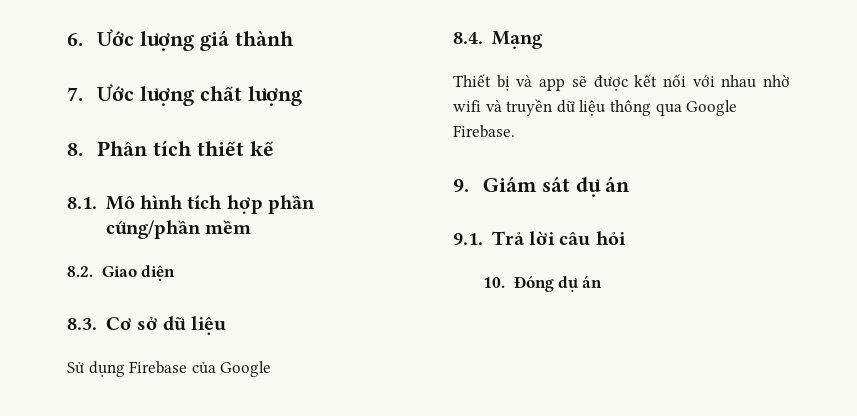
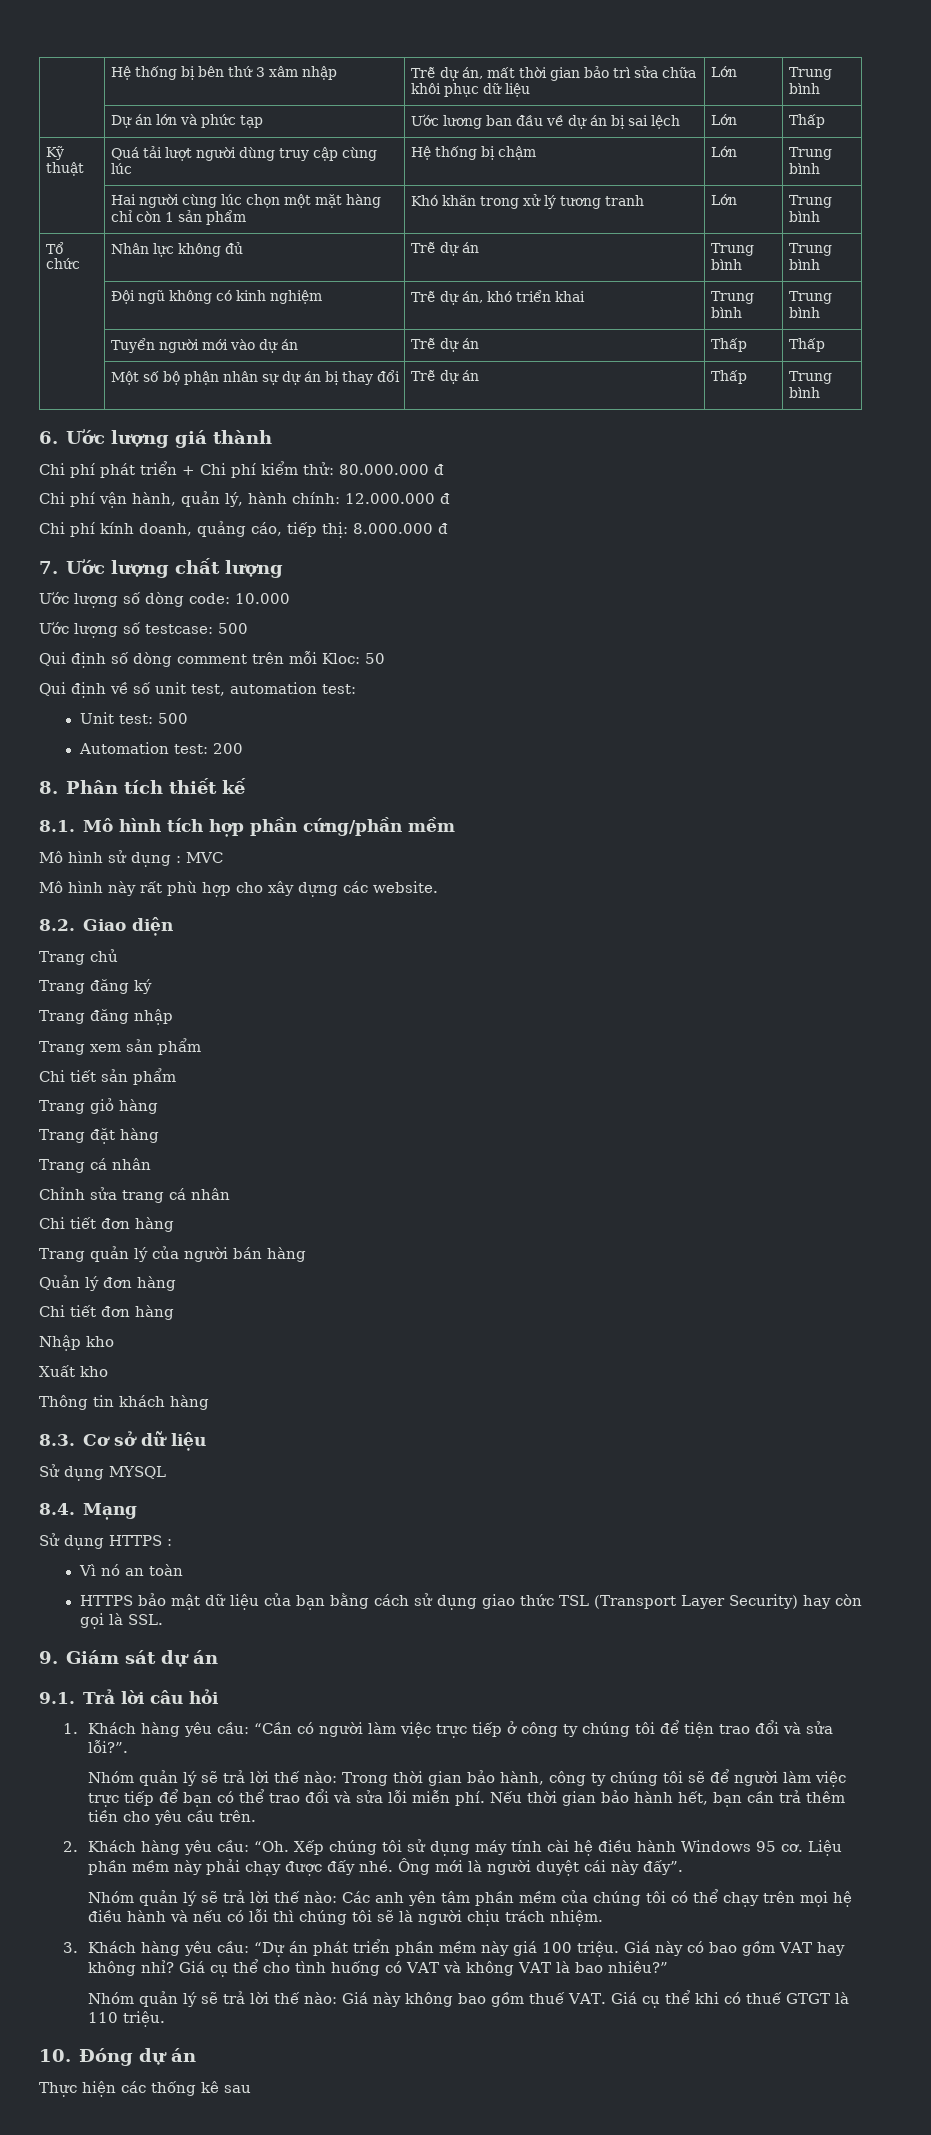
(67, 39) none -> [110,66,337,80] [410,66,696,81] [410,83,530,97] [710,66,737,77] [788,67,832,80] [788,83,820,94] [110,114,263,128] [410,114,680,129] [710,114,737,125] [788,114,825,128] [45,146,64,160] [45,162,84,176] [110,146,377,161] [110,163,132,174] [410,146,536,160] [710,146,737,157] [788,147,832,160] [788,163,820,174] [110,194,381,208] [110,210,246,225] [410,194,644,209] [710,194,737,205] [788,195,832,208] [788,211,820,222] [45,242,64,254] [45,258,80,269] [110,242,243,257] [410,242,479,256] [710,243,754,256] [710,259,742,270] [788,243,832,256] [788,259,820,270] [110,290,322,304] [410,290,585,305] [710,291,754,304] [710,307,742,318] [788,291,832,304] [788,307,820,318] [110,338,298,353] [410,338,479,352] [710,338,747,352] [788,338,825,352] [110,370,400,385] [410,370,479,384] [710,370,747,384] [788,371,832,384] [788,387,820,398] | Hệ thống bị bên thứ 3 xâm nhập | Trễ dự án, mất thời gian bảo trì sửa chữa khôi phục dữ liệu | Lớn | Trung bình // | Dự án lớn và phức tạp | Ước lương ban đầu về dự án bị sai lệch | Lớn | Thấp // Kỹ thuật | Quá tải lượt người dùng truy cập cùng lúc | Hệ thống bị chậm | Lớn | Trung bình // | Hai người cùng lúc chọn một mặt hàng chỉ còn 1 sản phẩm | Khó khăn trong xử lý tương tranh | Lớn | Trung bình // Tổ chức | Nhân lực không đủ | Trễ dự án | Trung bình | Trung bình // | Đội ngũ không có kinh nghiệm | Trễ dự án, khó triển khai | Trung bình | Trung bình // | Tuyển người mới vào dự án | Trễ dự án | Thấp | Thấp // | Một số bộ phận nhân sự dự án bị thay đổi | Trễ dự án | Thấp | Trung bình //
(294, 38) none -> [39,461,444,478] [39,491,450,508] [39,521,448,538] // Chi phí phát triển + Chi phí kiểm thử: 80.000.000 đ // Chi phí vận hành, quản lý, hành chính: 12.000.000 đ // Chi phí kính doanh, quảng cáo, tiếp thị: 8.000.000 đ
(302, 96) none -> [39,592,290,608] [39,622,248,638] [39,651,385,668] [39,682,356,698] [79,712,188,724] [78,742,243,754] // Ước lượng số dòng code: 10.000 // Ước lượng số testcase: 500 // Qui định số dòng comment trên mỗi Kloc: 50 // Qui định về số unit test, automation test: // Unit test: 500 // Automation test: 200
[67,265,176,281] 8.2. Giao diện -> [39,850,223,867] [39,881,438,897] [39,917,173,936] [39,949,118,965] [39,979,152,994] [39,1009,173,1025] [39,1038,201,1055] [39,1068,176,1085] [39,1098,158,1114] [39,1128,159,1144] [39,1158,151,1173] [39,1187,230,1203] [39,1217,174,1232] [39,1246,306,1262] [39,1275,176,1291] [39,1305,174,1320] [39,1335,114,1351] [39,1365,108,1377] [39,1395,209,1410] Mô hình sử dụng : MVC // Mô hình này rất phù hợp cho xây dựng các website. // 8.2. Giao diện // Trang chủ // Trang đăng ký // Trang đăng nhập // Trang xem sản phẩm // Chi tiết sản phẩm // Trang giỏ hàng // Trang đặt hàng // Trang cá nhân // Chỉnh sửa trang cá nhân // Chi tiết đơn hàng // Trang quản lý của người bán hàng // Quản lý đơn hàng // Chi tiết đơn hàng // Nhập kho // Xuất kho // Thông tin khách hàng
[129,361,272,377] Firebase của Google -> [109,1466,166,1479] MYSQL
[453,74,790,91] [453,99,738,116] [453,125,515,138] Thiết bị và app sẽ được kết nối với nhau nhờ wifi và truyền dữ liệu thông qua Google Firebase. -> [39,1533,172,1550] [78,1564,183,1576] [79,1593,862,1610] [79,1613,163,1629] Sử dụng HTTPS : // Vì nó an toàn // HTTPS bảo mật dữ liệu của bạn bằng cách sử dụng giao thức TSL (Transport Layer Security) hay còn gọi là SSL.
[483,276,602,292] 10. Đóng dự án -> [63,1720,833,1738] [87,1740,128,1753] [87,1769,846,1787] [87,1789,845,1807] [87,1810,256,1825] [63,1839,842,1856] [87,1858,683,1876] [87,1889,852,1907] [87,1909,603,1926] [63,1939,845,1957] [87,1959,668,1977] [87,1990,849,2008] [87,2011,165,2027] [39,2048,196,2066] [39,2081,251,2097] 1. Khách hàng yêu cầu: “Cần có người làm việc trực tiếp ở công ty chúng tôi để tiện trao đổi và sửa lỗi?”. // Nhóm quản lý sẽ trả lời thế nào: Trong thời gian bảo hành, công ty chúng tôi sẽ để người làm việc trực tiếp để bạn có thể trao đổi và sửa lỗi miễn phí. Nếu thời gian bảo hành hết, bạn cần trả thêm tiền cho yêu cầu trên. // 2. Khách hàng yêu cầu: “Oh. Xếp chúng tôi sử dụng máy tính cài hệ điều hành Windows 95 cơ. Liệu phần mềm này phải chạy được đấy nhé. Ông mới là người duyệt cái này đấy”. // Nhóm quản lý sẽ trả lời thế nào: Các anh yên tâm phần mềm của chúng tôi có thể chạy trên mọi hệ điều hành và nếu có lỗi thì chúng tôi sẽ là người chịu trách nhiệm. // 3. Khách hàng yêu cầu: “Dự án phát triển phần mềm này giá 100 triệu. Giá này có bao gồm VAT hay không nhỉ? Giá cụ thể cho tình huống có VAT và không VAT là bao nhiêu?” // Nhóm quản lý sẽ trả lời thế nào: Giá này không bao gồm thuế VAT. Giá cụ thể khi có thuế GTGT là 110 triệu. // 10. Đóng dự án // Thực hiện các thống kê sau

